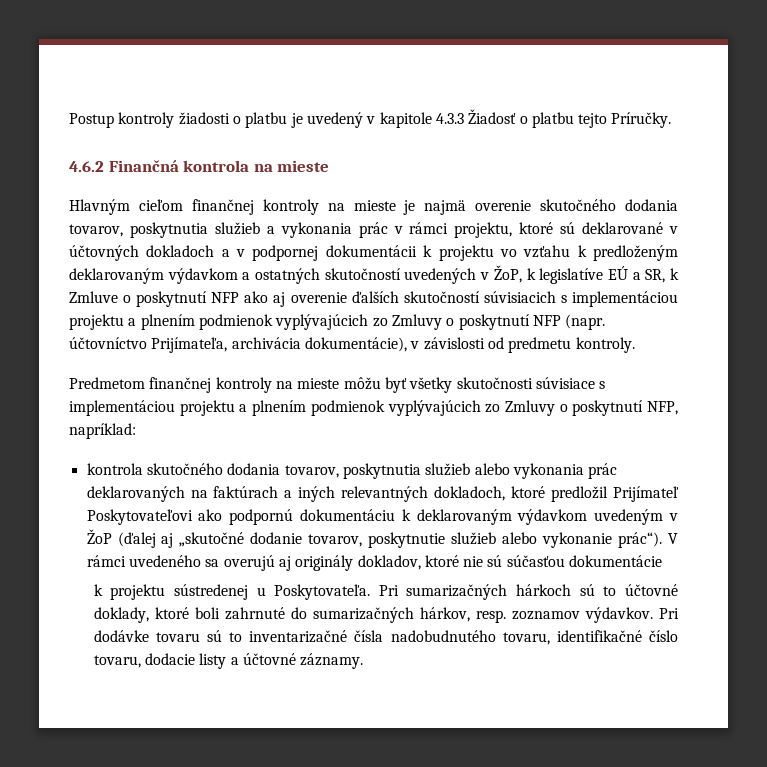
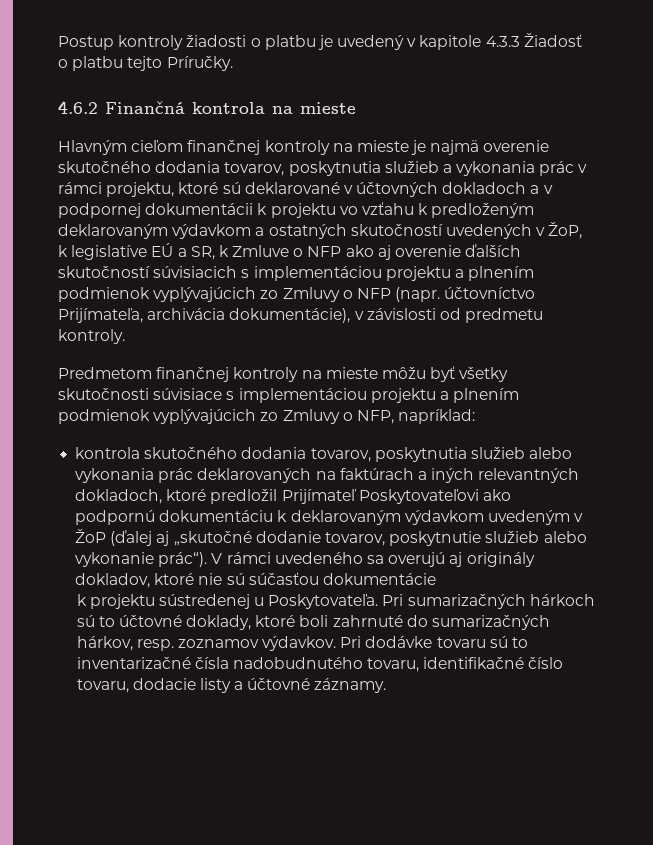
[136,291,208,307] poskytnutí -> (304, 252) none
[458,314,530,330] poskytnutí -> (353, 294) none
[572,400,644,416] poskytnutí -> (353, 416) none

